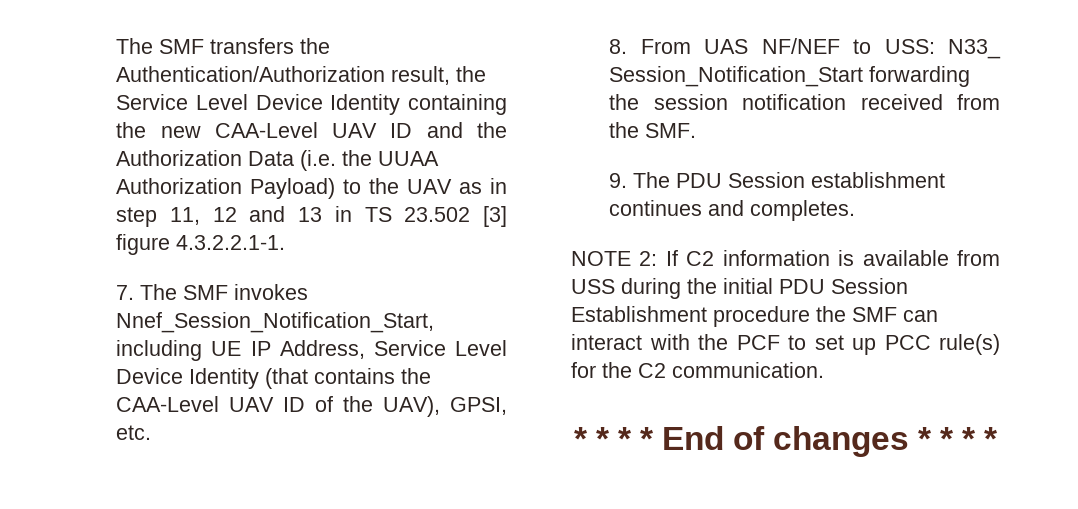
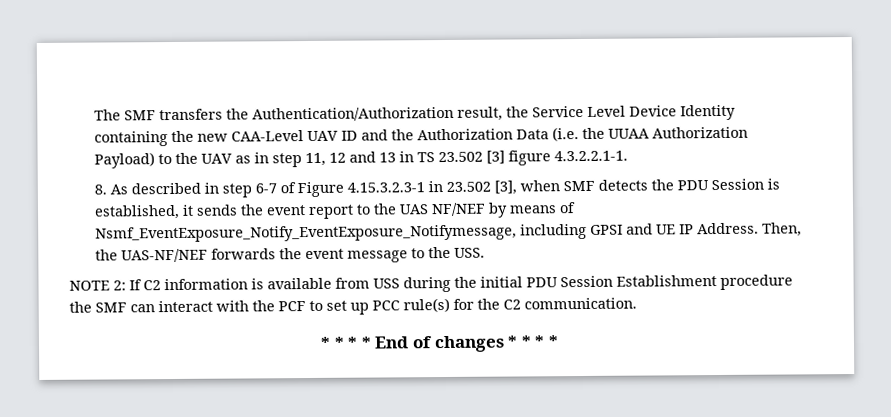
[116,284,309,300] [116,312,435,333] [116,340,507,361] [116,368,432,389] [116,396,507,417] [116,425,152,440] [609,38,1001,59] [609,66,971,87] [609,94,1000,110] [609,122,697,138] [609,172,946,188] [609,200,856,221] 7. The SMF invokes Nnef_Session_Notification_Start, including UE IP Address, Service Level Device Identity (that contains the CAA-Level UAV ID of the UAV), GPSI, etc. // 8. From UAS NF/NEF to USS: N33_ Session_Notification_Start forwarding the session notification received from the SMF. // 9. The PDU Session establishment continues and completes. -> [94,178,781,198] [94,202,577,220] [95,222,803,243] [95,246,486,263] 8. As described in step 6-7 of Figure 4.15.3.2.3-1 in 23.502 [3], when SMF detects the PDU Session is established, it sends the event report to the UAS NF/NEF by means of Nsmf_EventExposure_Notify_EventExposure_Notifymessage, including GPSI and UE IP Address. Then, the UAS-NF/NEF forwards the event message to the USS.

